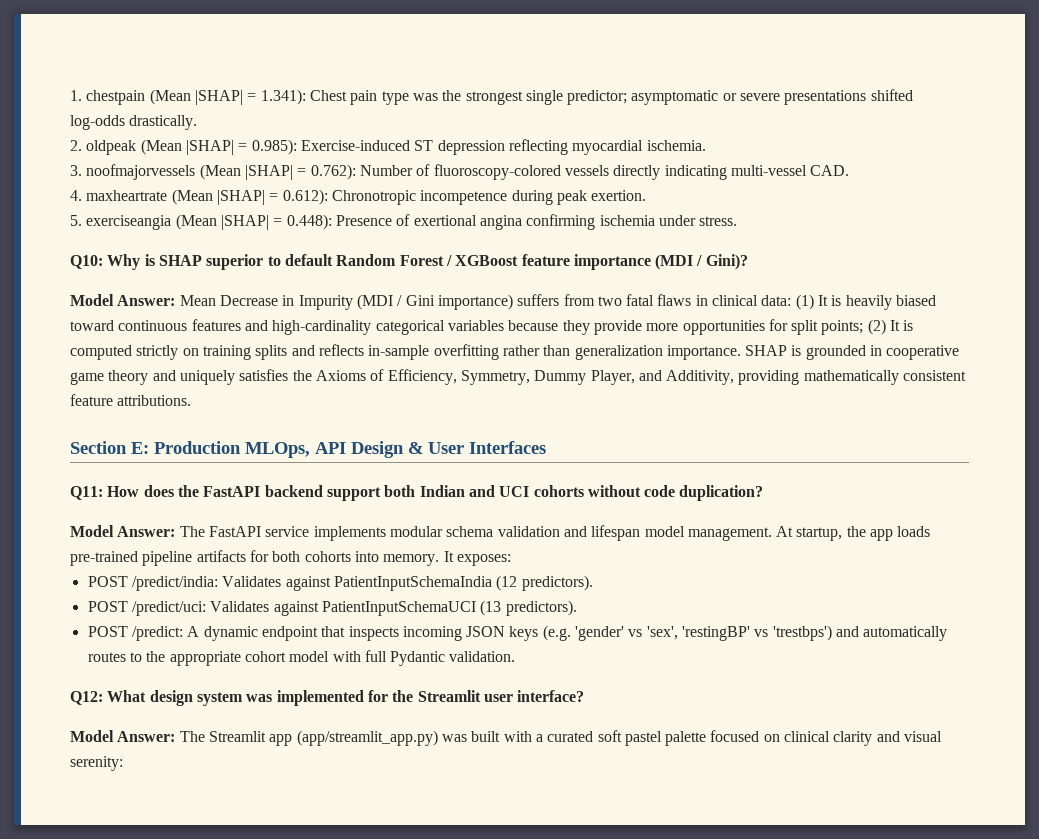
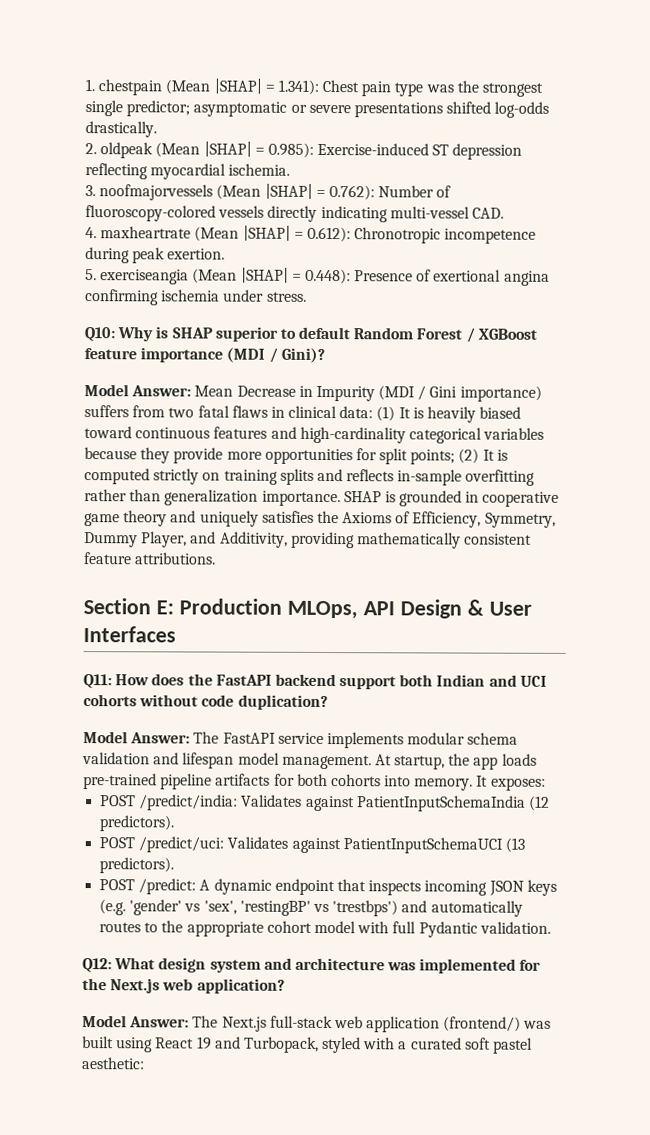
(243, 699) none -> [263,957,385,971] and architecture
[417,690,585,702] [70,730,501,746] Streamlit user interface? // Model Answer: The Streamlit app (app/streamlit_app.py) was built -> [110,978,285,994] [82,1015,552,1033] [82,1036,362,1054] Next.js web application? // Model Answer: The Next.js full-stack web application (frontend/) was built using React 19 and Turbopack, styled
[665,730,943,746] [70,756,123,771] palette focused on clinical clarity and visual serenity: -> [81,1057,145,1070] aesthetic:

